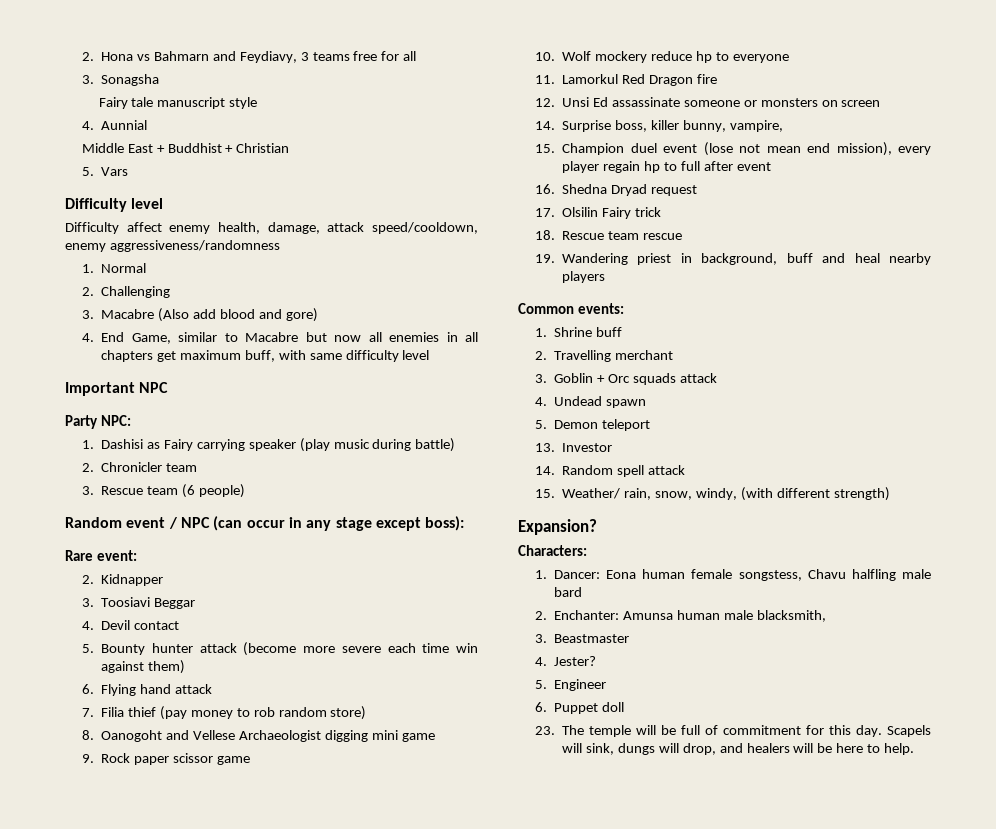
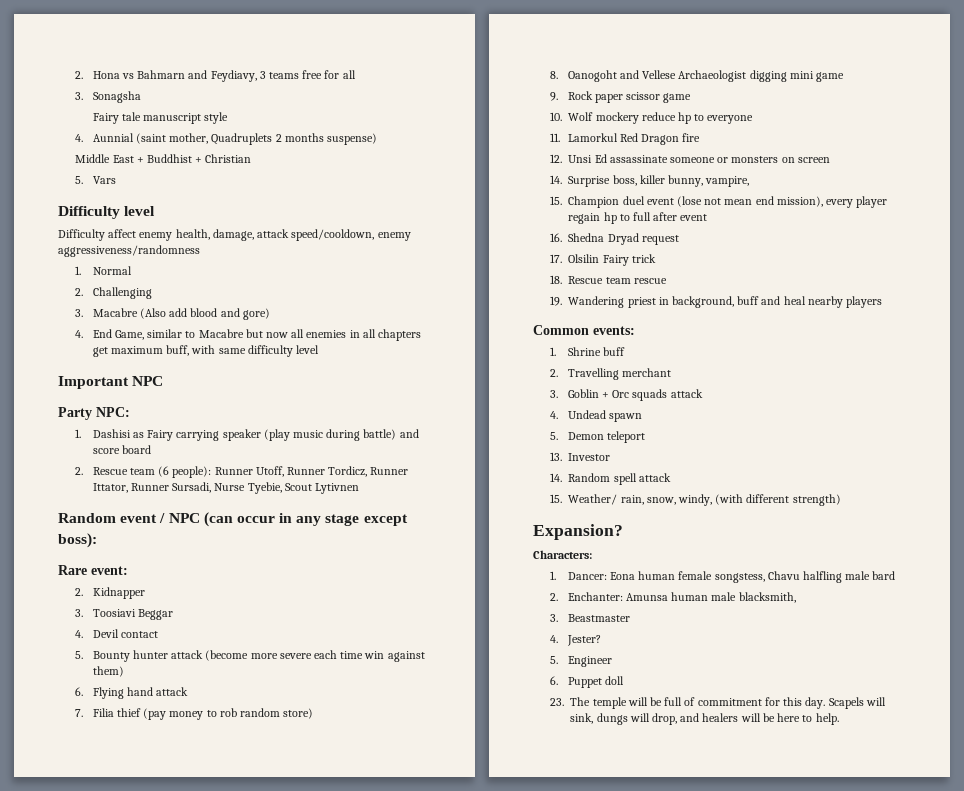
(148, 125) none -> [135,133,377,145] (saint mother, Quadruplets 2 months suspense)
[81,462,197,472] [81,484,245,498] // 2. Chronicler team // 3. Rescue team (6 people) -> [399,429,419,438] [92,445,151,454] [75,466,409,478] [92,482,359,494] and score board // 2. Rescue team (6 people): Runner Utoff, Runner Tordicz, Runner Ittator, Runner Sursadi, Nurse Tyebie, Scout Lytivnen

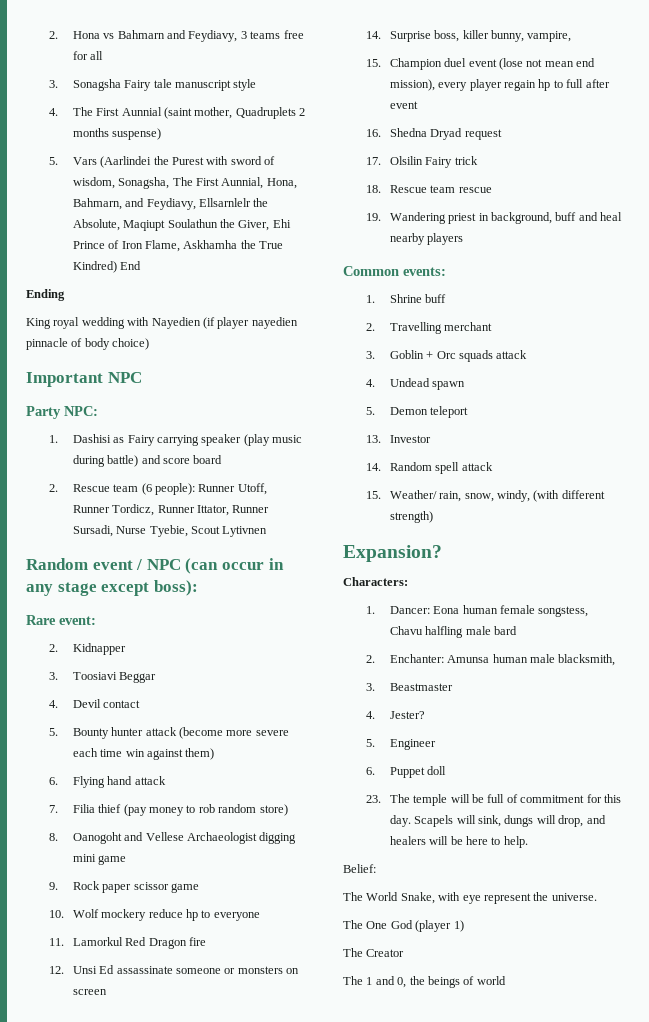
(141, 97) // -> (121, 85) none
(84, 138) none -> [72,107,120,116] The First
[75,154,252,163] [75,176,116,184] [58,206,156,219] [58,229,411,241] [58,245,200,257] [75,266,132,275] [75,287,152,299] [75,308,270,320] [75,329,422,341] [92,345,319,357] Middle East + Buddhist + Christian // 5. Vars // Difficulty level // Difficulty affect enemy health, damage, attack speed/cooldown, enemy aggressiveness/randomness // 1. Normal // 2. Challenging // 3. Macabre (Also add blood and gore) // 4. End Game, similar to Macabre but now all enemies in all chapters get maximum buff, with same difficulty level -> [49,156,276,168] [72,177,297,189] [72,198,269,210] [72,219,291,231] [72,240,284,252] [72,261,142,273] [26,289,65,301] [26,317,298,329] [26,338,150,350] 5. Vars (Aarlindei the Purest with sword of wisdom, Sonagsha, The First Aunnial, Hona, Bahmarn, and Feydiavy, Ellsarnlelr the Absolute, Maqiupt Soulathun the Giver, Ehi Prince of Iron Flame, Askhamha the True Kindred) End // Ending // King royal wedding with Nayedien (if player nayedien pinnacle of body choice)
(839, 719) none -> [343,864,376,873] [343,892,597,904] [343,920,464,932] [343,948,405,957] [343,976,506,988] // Belief: // The World Snake, with eye represent the universe. // The One God (player 1) // The Creator // The 1 and 0, the beings of world

